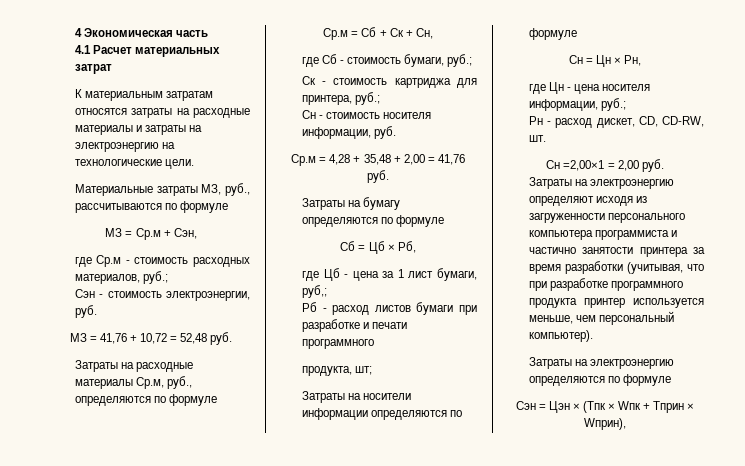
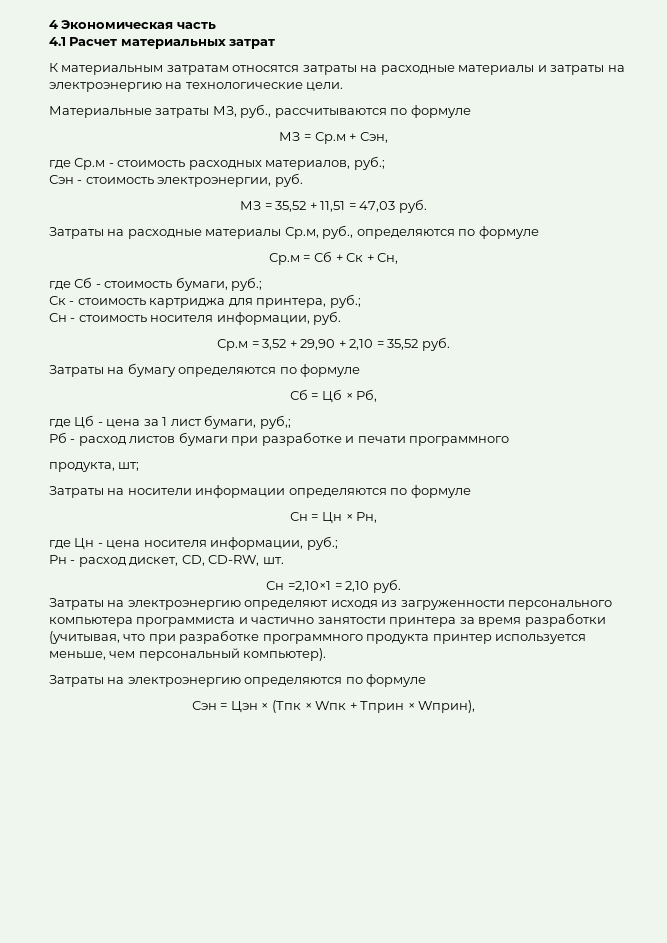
[99,333,208,344] 41,76 + 10,72 = 52,48 -> [275,201,396,212] 35,52 + 11,51 = 47,03
[329,154,465,165] 4,28 + 35,48 + 2,00 = 41,76 -> [262,339,419,350] 3,52 + 29,90 + 2,10 = 35,52
[563,160,639,171] =2,00×1 = 2,00 -> [287,581,370,592] =2,10×1 = 2,10

